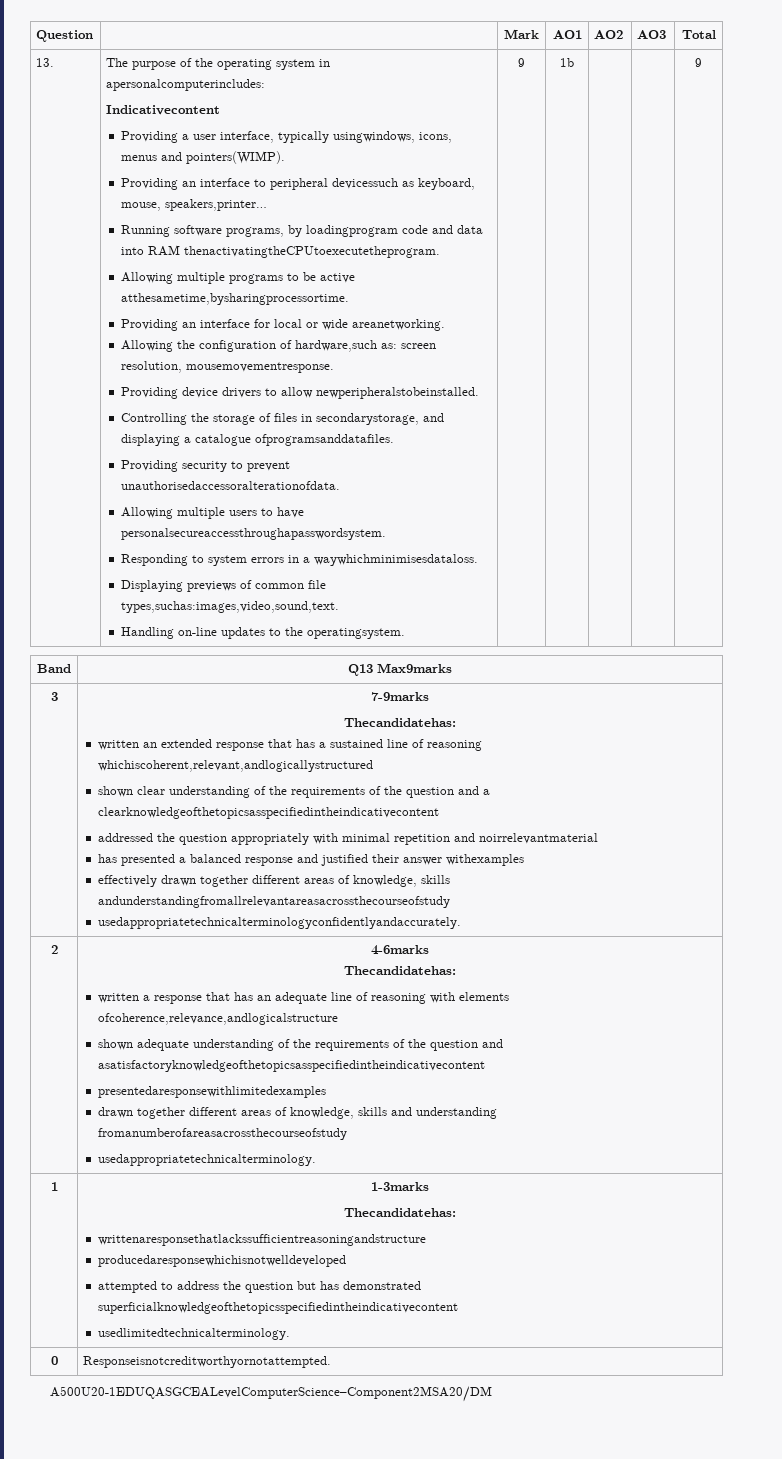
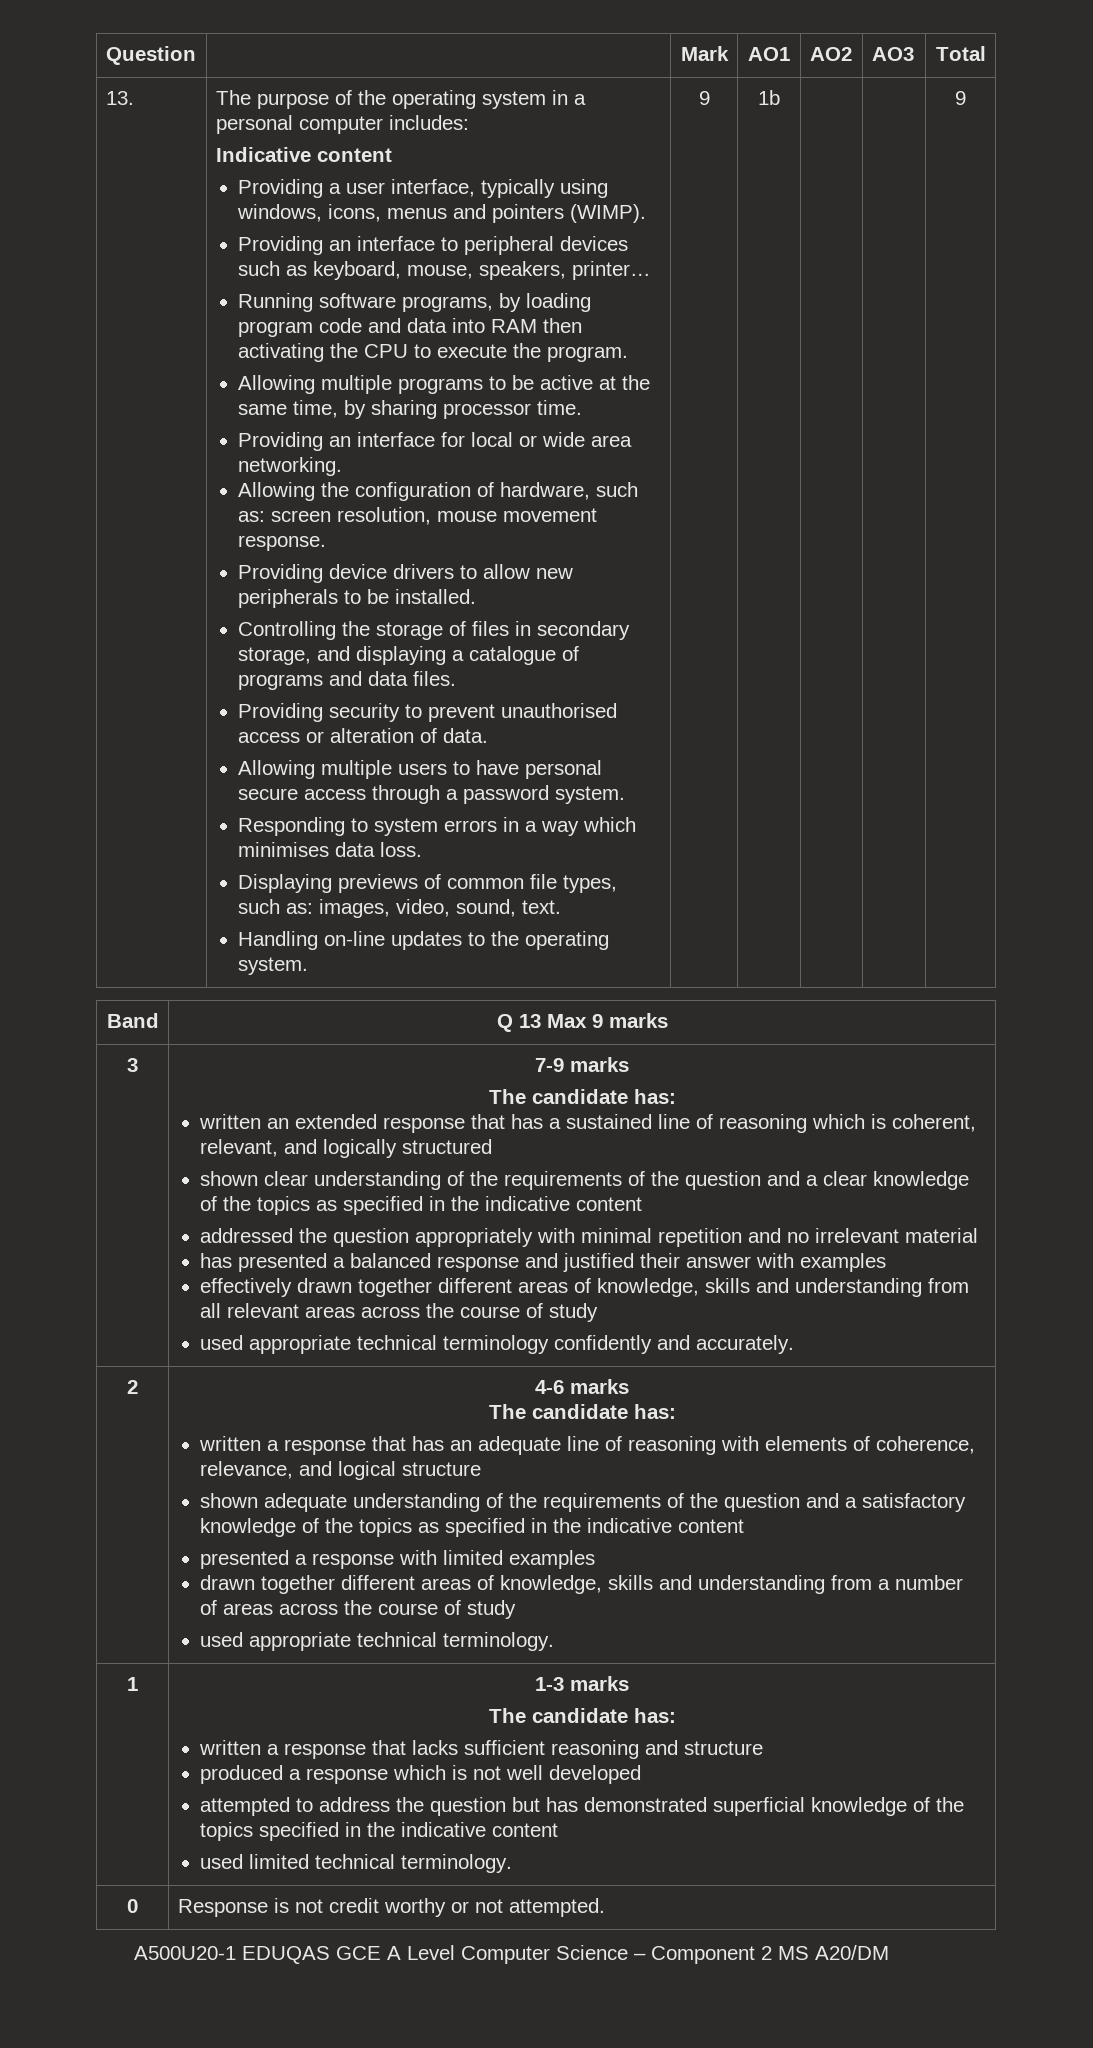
[106,79,266,91] [106,105,221,115] apersonalcomputerincludes: // Indicativecontent -> [573,94,586,105] [215,115,469,134] [215,147,392,162] a personal computer includes: // Indicative content
[332,131,415,143] usingwindows, -> [560,179,609,198] [237,204,323,222] using windows,
[185,151,285,164] pointers(WIMP). -> [492,204,647,223] pointers (WIMP).
[331,178,398,189] devicessuch -> [560,236,629,251] [238,261,281,276] devices such
[164,199,267,211] speakers,printer… -> [479,261,652,280] speakers, printer…
[305,225,398,237] loadingprogram -> [526,293,592,312] [238,321,314,337] loading program
[183,246,440,258] thenactivatingtheCPUtoexecutetheprogram. -> [543,318,583,333] [238,343,629,362] then activating the CPU to execute the program.
[120,293,349,305] atthesametime,bysharingprocessortime. -> [599,375,651,390] [238,400,583,419] at the same time, by sharing processor time.
[351,319,445,331] areanetworking. -> [591,435,633,447] [238,457,343,476] area networking.
[294,340,377,352] hardware,such -> [500,482,639,500] hardware, such
[185,362,334,373] mousemovementresponse. -> [437,508,598,522] [238,535,327,551] mouse movement response.
[315,387,479,399] newperipheralstobeinstalled. -> [536,568,574,579] [238,589,477,608] new peripherals to be installed.
[315,413,419,425] secondarystorage, -> [537,621,631,640] [238,647,312,665] secondary storage,
[254,434,394,446] ofprogramsanddatafiles. -> [562,646,580,661] [238,671,457,690] of programs and data files.
[120,481,340,490] unauthorisedaccessoralterationofdata. -> [501,703,618,718] [238,728,489,743] unauthorised access or alteration of data.
[120,528,386,540] personalsecureaccessthroughapasswordsystem. -> [525,760,603,779] [238,785,626,804] personal secure access through a password system.
[313,554,478,566] waywhichminimisesdataloss. -> [541,817,637,836] [238,842,423,857] way which minimises data loss.
[120,601,339,613] types,suchas:images,video,sound,text. -> [563,875,618,893] [238,899,562,918] types, such as: images, video, sound, text.
[306,628,405,639] operatingsystem. -> [525,931,610,950] [238,957,309,975] operating system.
[348,663,452,676] [50,692,58,701] [371,692,429,701] [344,718,456,727] Q13 Max9marks // 3 | 7-9marks // Thecandidatehas: -> [496,1013,668,1032] [127,1058,138,1072] [535,1057,629,1072] [488,1089,676,1104] Q 13 Max 9 marks // 3 | 7-9 marks // The candidate has:
[97,760,373,772] whichiscoherent,relevant,andlogicallystructured -> [812,1114,977,1132] [200,1139,493,1158] which is coherent, relevant, and logically structured
[97,807,439,819] clearknowledgeofthetopicsasspecifiedintheindicativecontent -> [823,1171,970,1190] [200,1196,643,1215] clear knowledge of the topics as specified in the indicative content
[478,833,598,844] noirrelevantmaterial -> [787,1228,979,1243] no irrelevant material
[445,854,524,866] withexamples -> [756,1253,887,1272] with examples
[97,896,450,908] [97,917,461,929] [50,945,58,954] [371,945,429,955] [344,966,456,975] andunderstandingfromallrelevantareasacrossthecourseofstudy // usedappropriatetechnicalterminologyconfidentlyandaccurately. // 2 | 4-6marks // Thecandidatehas: -> [756,1278,970,1297] [200,1303,599,1322] [200,1335,795,1354] [127,1380,138,1394] [535,1379,629,1394] [488,1404,676,1419] and understanding from all relevant areas across the course of study // used appropriate technical terminology confidently and accurately. // 2 | 4-6 marks // The candidate has:
[97,1013,338,1025] ofcoherence,relevance,andlogicalstructure -> [853,1436,976,1454] [200,1461,482,1480] of coherence, relevance, and logical structure
[97,1060,485,1072] [97,1086,326,1098] [97,1107,497,1119] [97,1128,347,1140] [97,1154,316,1166] [50,1182,58,1191] [371,1182,429,1191] [344,1208,456,1217] [97,1234,426,1246] [97,1255,346,1267] asatisfactoryknowledgeofthetopicsasspecifiedintheindicativecontent // presentedaresponsewithlimitedexamples // drawn together different areas of knowledge, skills and understanding fromanumberofareasacrossthecourseofstudy // usedappropriatetechnicalterminology. // 1 | 1-3marks // Thecandidatehas: // writtenaresponsethatlackssufficientreasoningandstructure // producedaresponsewhichisnotwelldeveloped -> [845,1493,967,1512] [200,1518,745,1537] [200,1550,596,1569] [200,1575,964,1594] [200,1600,517,1619] [200,1632,555,1651] [127,1677,138,1691] [535,1676,629,1691] [488,1708,676,1723] [199,1740,764,1759] [200,1765,642,1784] a satisfactory knowledge of the topics as specified in the indicative content // presented a response with limited examples // drawn together different areas of knowledge, skills and understanding from a number of areas across the course of study // used appropriate technical terminology. // 1 | 1-3 marks // The candidate has: // written a response that lacks sufficient reasoning and structure // produced a response which is not well developed
[97,1302,458,1314] [97,1328,290,1340] [50,1356,58,1365] [83,1356,332,1368] [49,1386,492,1402] superficialknowledgeofthetopicsspecifiedintheindicativecontent // usedlimitedtechnicalterminology. // 0 | Responseisnotcreditworthyornotattempted. // A500U20-1EDUQASGCEALevelComputerScience–Component2MSA20/DM -> [713,1797,965,1816] [200,1822,559,1841] [200,1854,513,1873] [127,1899,138,1913] [177,1898,605,1917] [133,1945,889,1964] superficial knowledge of the topics specified in the indicative content // used limited technical terminology. // 0 | Response is not credit worthy or not attempted. // A500U20-1 EDUQAS GCE A Level Computer Science – Component 2 MS A20/DM

